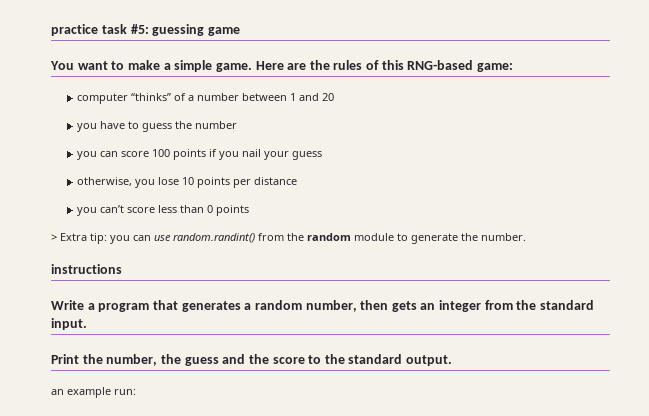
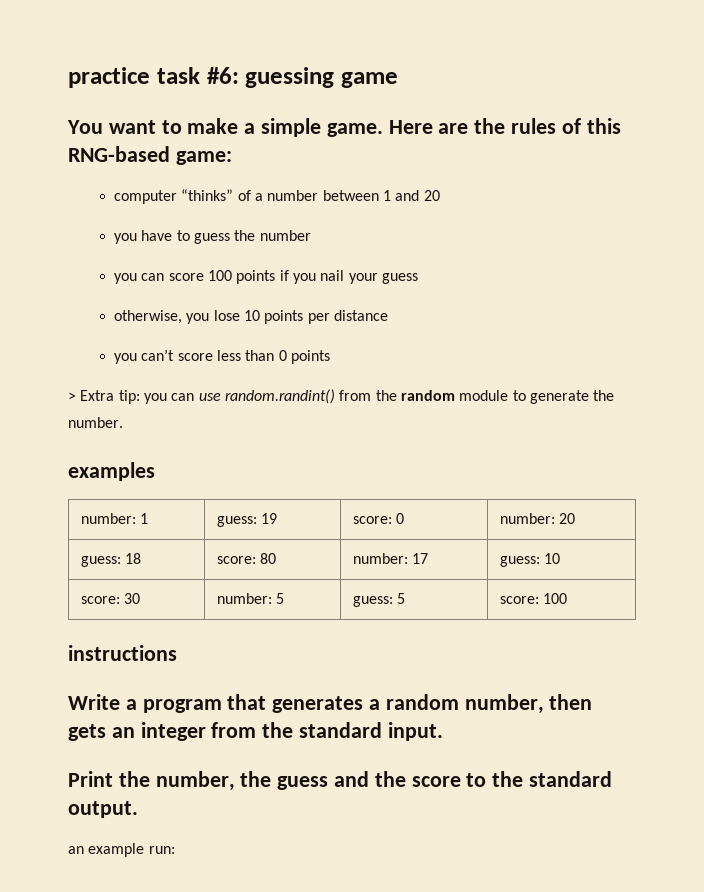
[130,24,149,34] #5: -> [206,67,239,84] #6:
(526, 237) none -> [68,462,155,481] [80,513,149,524] [216,513,278,527] [352,513,405,524] [499,513,576,524] [80,553,142,567] [216,553,277,564] [352,553,429,564] [499,553,561,567] [80,593,141,604] [216,593,285,604] [352,593,406,607] [499,593,568,604] // examples // number: 1 | guess: 19 | score: 0 | number: 20 // guess: 18 | score: 80 | number: 17 | guess: 10 // score: 30 | number: 5 | guess: 5 | score: 100

